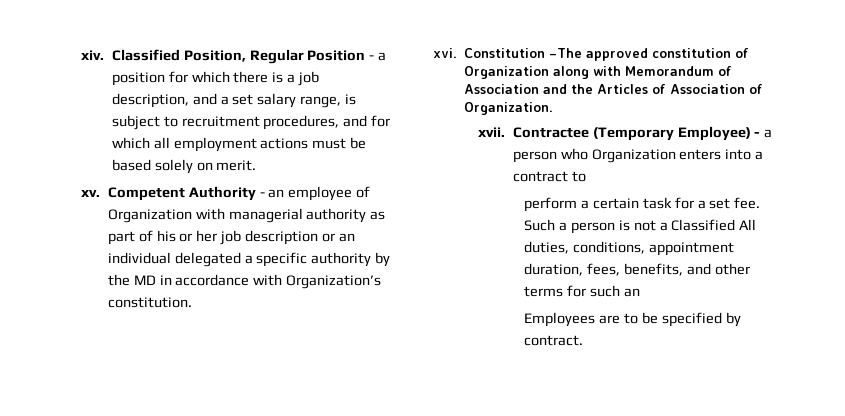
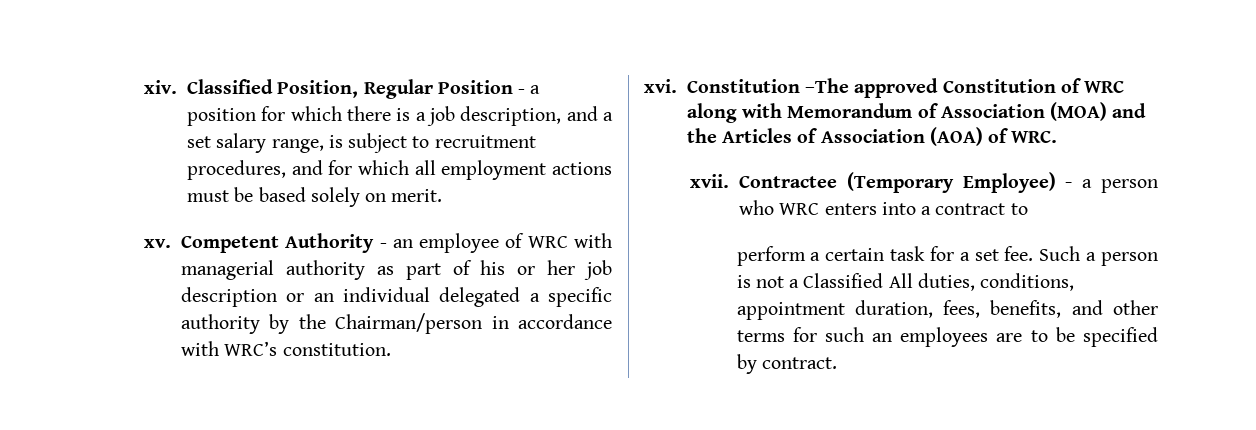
[107,209,192,223] Organization -> [527,236,568,248] WRC
[133,275,156,285] MD -> [335,313,483,334] Chairman/person
[286,275,382,289] Organization’s -> [224,341,278,356] WRC’s
[652,48,750,58] [464,66,550,79] constitution of Organization -> [942,78,1125,93] Constitution of WRC
(540, 89) none -> [1050,102,1108,121] (MOA)
[749,84,764,94] [464,102,554,115] of Organization. -> [929,127,1058,146] (AOA) of WRC.
[591,149,676,163] Organization -> [779,203,820,215] WRC
[523,312,595,327] // Employees -> [900,327,989,347] employees

